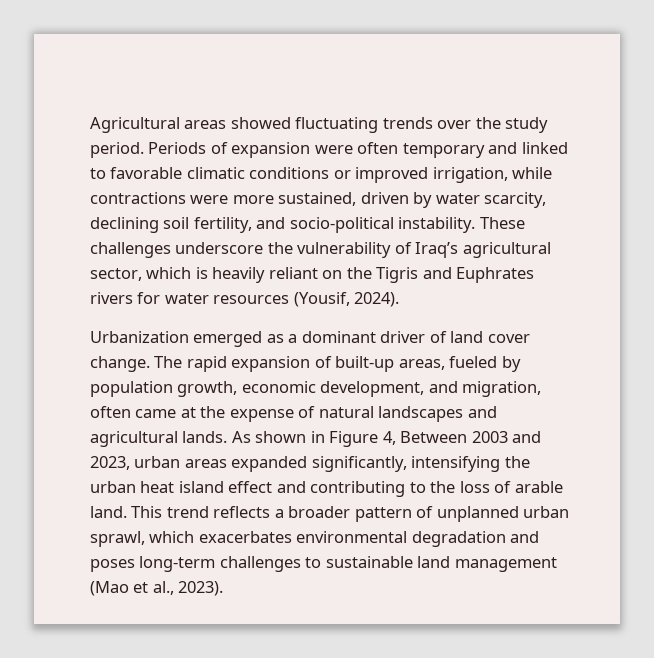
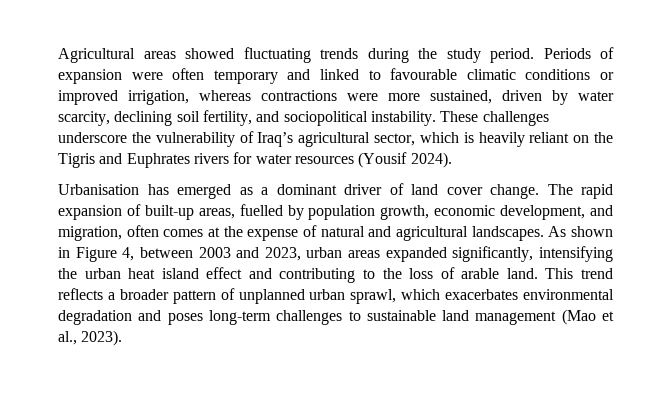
[437,120,472,129] over -> [367,48,409,63] during
[110,167,183,179] favorable -> [390,68,458,80] favourable
[512,167,553,179] while -> [199,90,251,101] whereas
[289,217,394,233] socio-political -> [283,111,368,126] sociopolitical
[293,292,350,307] (Yousif, -> [358,152,408,168] (Yousif
[90,331,189,343] Urbanization -> [58,184,169,195] Urbanisation has
[449,356,498,368] fueled -> [239,204,283,216] fuelled
[135,409,177,418] came -> [163,229,204,237] comes
[378,406,464,422] landscapes -> (365, 231) none
[182,431,228,443] lands. -> [471,226,544,241] landscapes.
[400,431,468,443] Between -> [139,247,193,258] between

